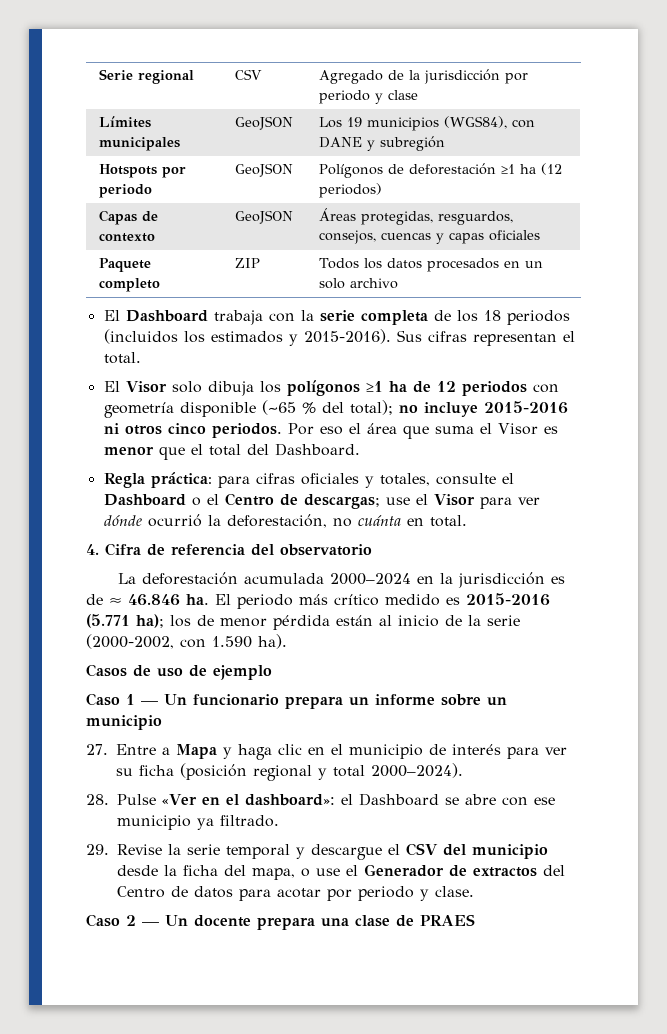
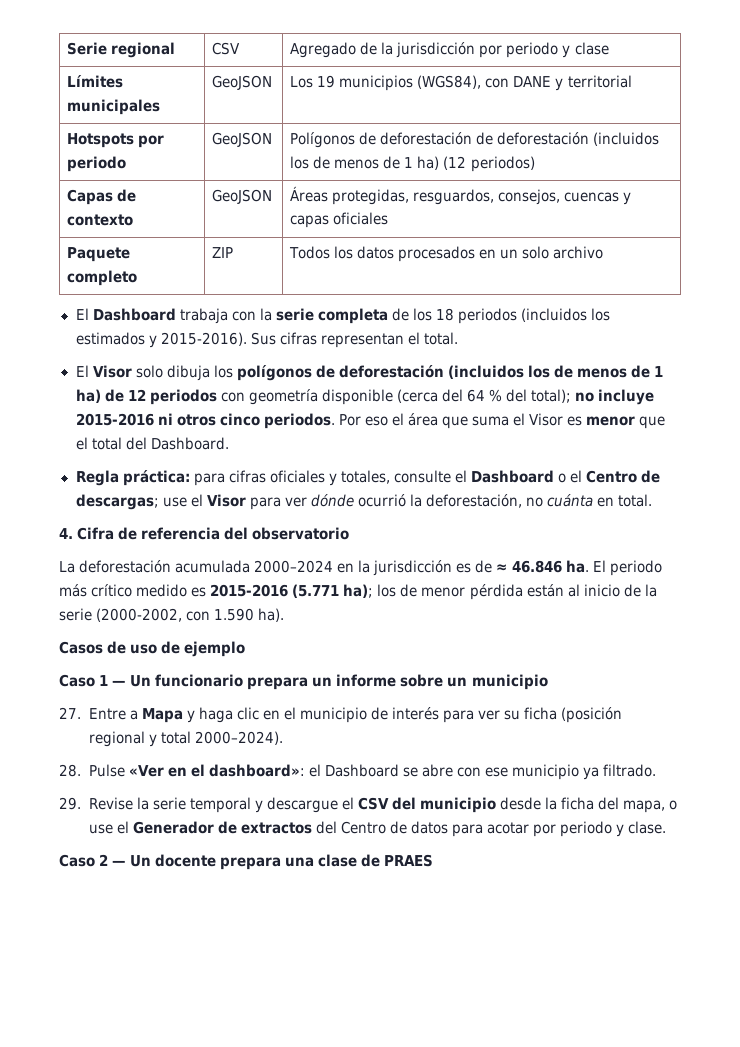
[379,136,445,151] subregión -> [567,75,632,88] territorial
[500,164,536,174] ≥1 ha -> [476,132,660,146] [290,156,440,170] de deforestación (incluidos los de menos de 1 ha)
[365,381,407,392] ≥1 ha -> [315,365,664,379] [75,389,101,403] de deforestación (incluidos los de menos de 1 ha)
[261,400,296,415] (~65 -> [396,389,485,403] (cerca del 64

